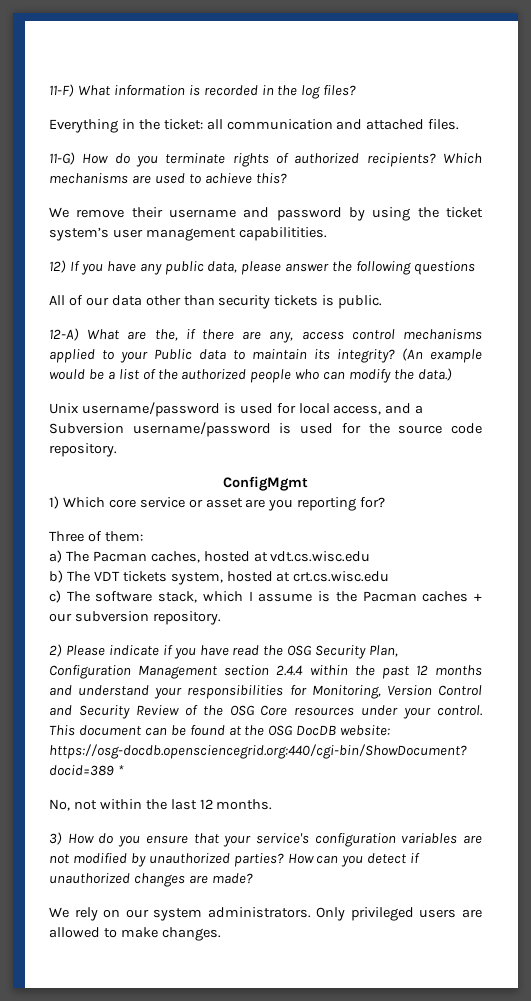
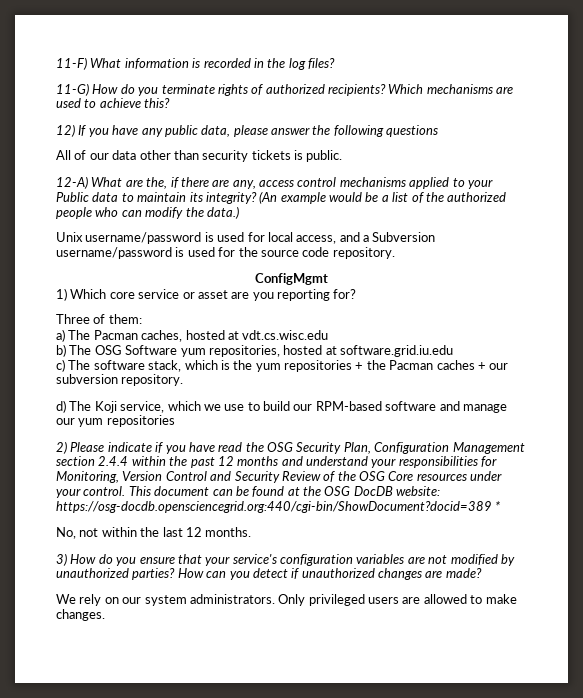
[49,119,460,133] // Everything in the ticket: all communication and attached files. -> (335, 63) none
[49,207,483,221] [49,227,327,241] // We remove their username and password by using the ticket system’s user management capabilitities. -> (171, 103) none
[93,571,390,585] VDT tickets system, hosted at crt.cs.wisc.edu -> [94,345,453,357] OSG Software yum repositories, hosted at software.grid.iu.edu
[248,591,331,602] I assume is -> [220,360,364,372] is the yum repositories +
(221, 618) none -> [56,400,507,413] [56,415,175,427] // d) The Koji service, which we use to build our RPM-based software and manage our yum repositories

